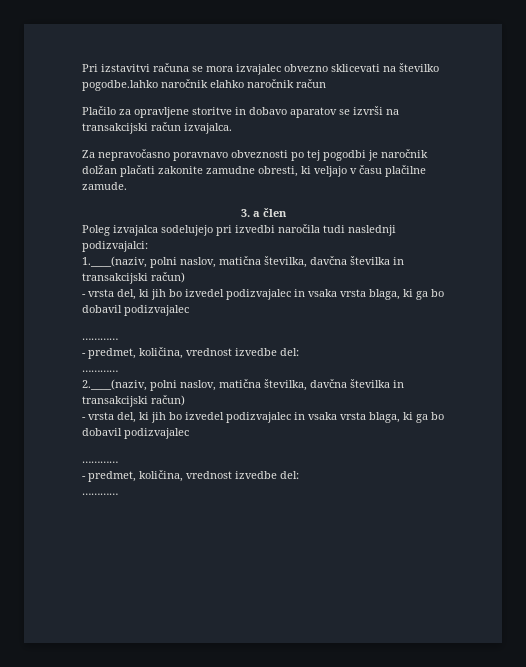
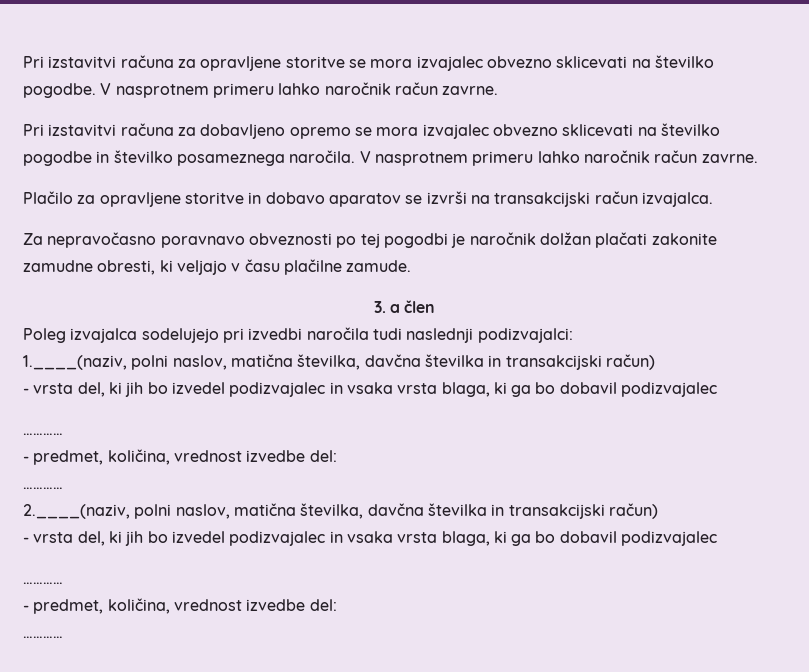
[82,63,439,75] [82,79,326,91] Pri izstavitvi računa se mora izvajalec obvezno sklicevati na številko pogodbe.lahko naročnik elahko naročnik račun -> [23,55,714,71] [23,82,499,98] [23,123,720,139] [23,150,758,166] Pri izstavitvi računa za opravljene storitve se mora izvajalec obvezno sklicevati na številko pogodbe. V nasprotnem primeru lahko naročnik račun zavrne. // Pri izstavitvi računa za dobavljeno opremo se mora izvajalec obvezno sklicevati na številko pogodbe in številko posameznega naročila. V nasprotnem primeru lahko naročnik račun zavrne.

